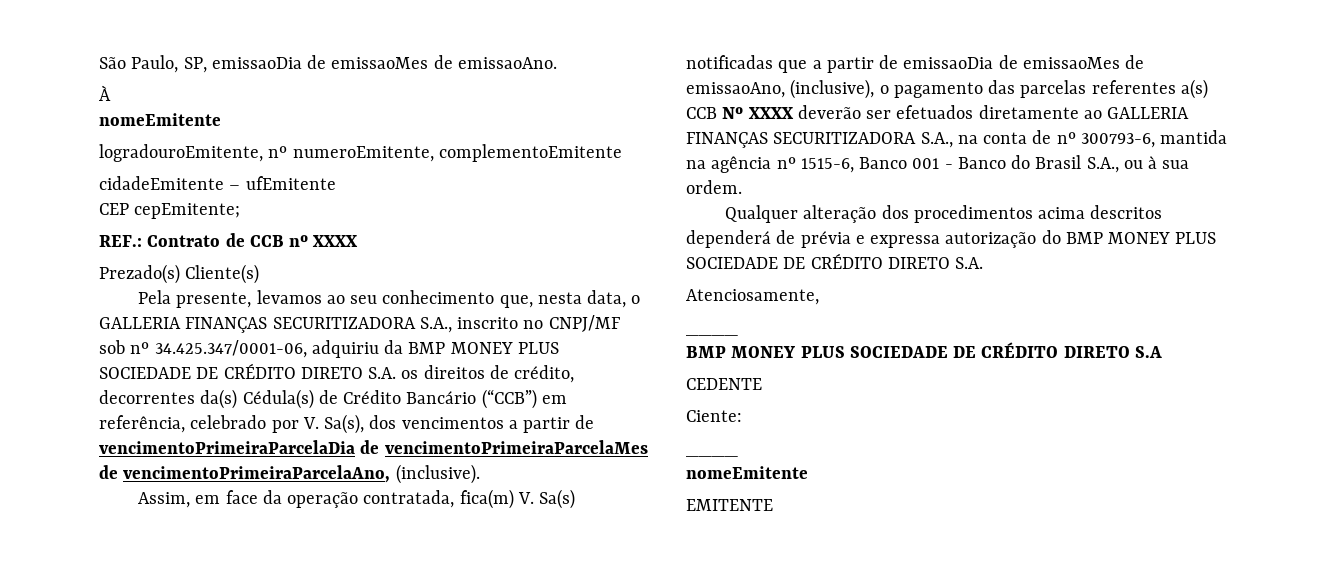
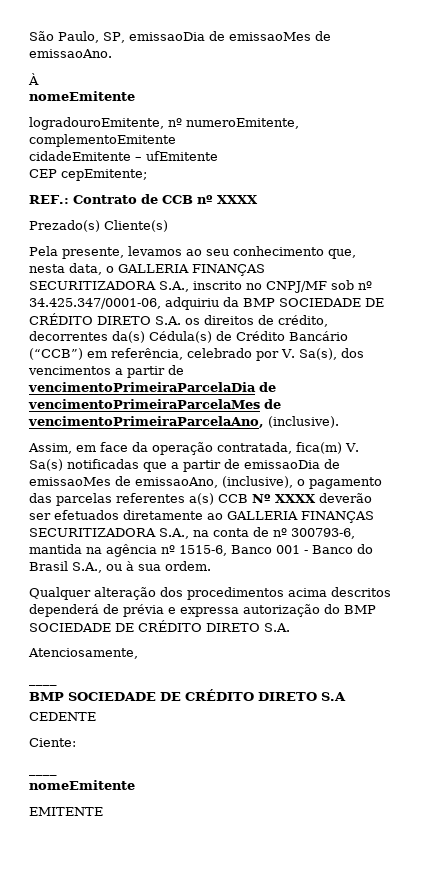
[450,342,559,354] MONEY PLUS -> (275, 302) none
[1108,232,1217,244] MONEY PLUS -> (376, 609) none
[731,346,845,358] MONEY PLUS -> (64, 696) none

